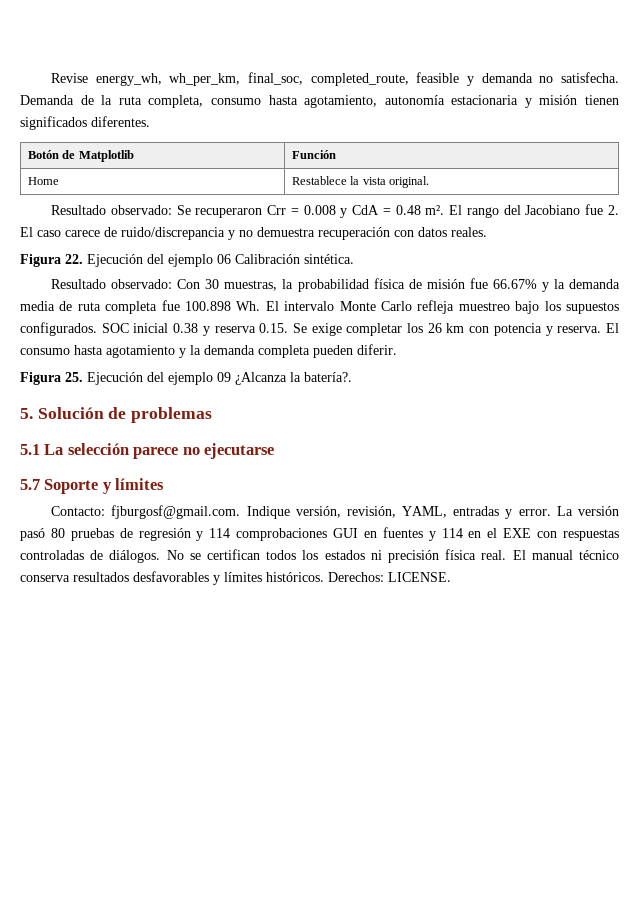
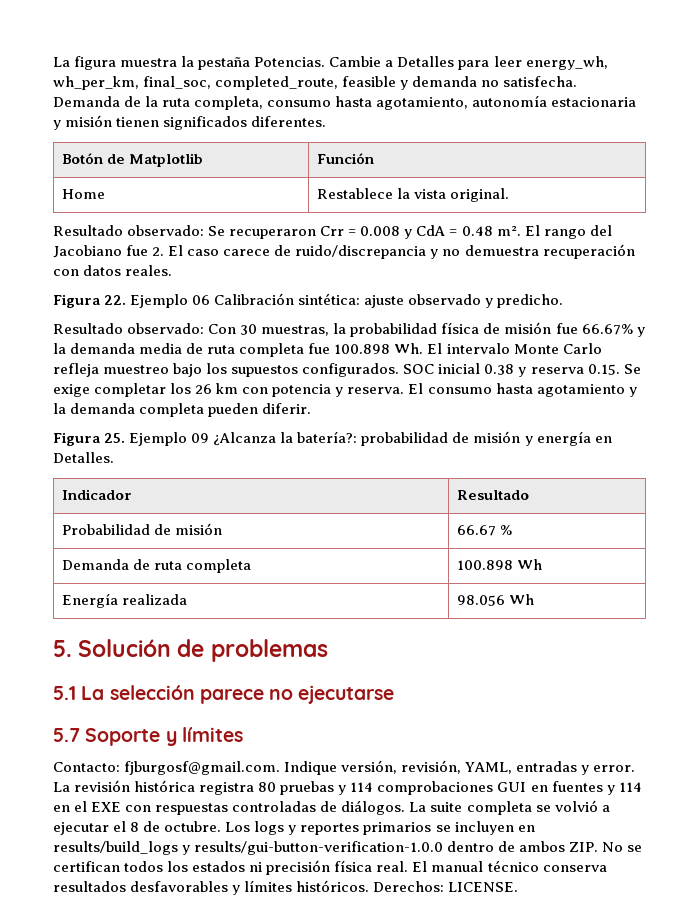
[51,73,89,83] Revise -> [53,56,522,70] La figura muestra la pestaña Potencias. Cambie a Detalles para leer
[87,254,354,267] Ejecución del ejemplo 06 Calibración sintética. -> [130,293,564,308] Ejemplo 06 Calibración sintética: ajuste observado y predicho.
[87,372,352,385] Ejecución del ejemplo 09 ¿Alcanza la batería?. -> [129,431,612,446] [53,452,114,463] [62,489,133,500] [457,490,530,500] [62,523,223,535] [457,525,513,536] [62,559,252,573] [457,559,543,570] [62,593,188,608] [457,594,535,606] Ejemplo 09 ¿Alcanza la batería?: probabilidad de misión y energía en Detalles. // Indicador | Resultado // Probabilidad de misión | 66.67 % // Demanda de ruta completa | 100.898 Wh // Energía realizada | 98.056 Wh
[578,506,620,516] [20,528,191,541] versión pasó 80 pruebas de regresión -> [74,780,335,795] revisión histórica registra 80 pruebas
(161, 556) none -> [409,800,610,815] [53,821,535,835] [53,841,599,855] La suite completa se volvió a ejecutar el 8 de octubre. Los logs y reportes primarios se incluyen en results/build_logs y results/gui-button-verification-1.0.0 dentro de ambos ZIP.

